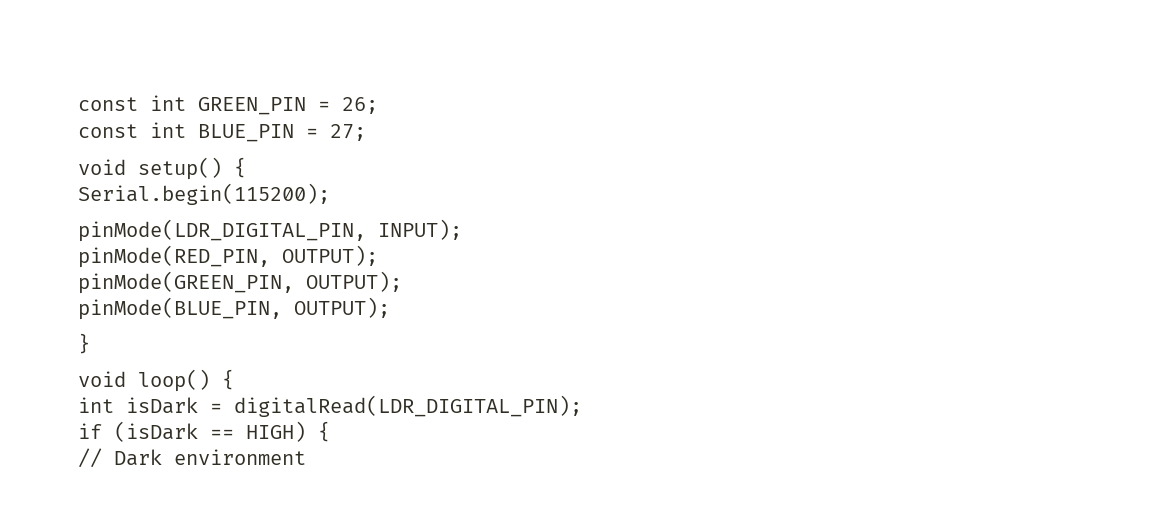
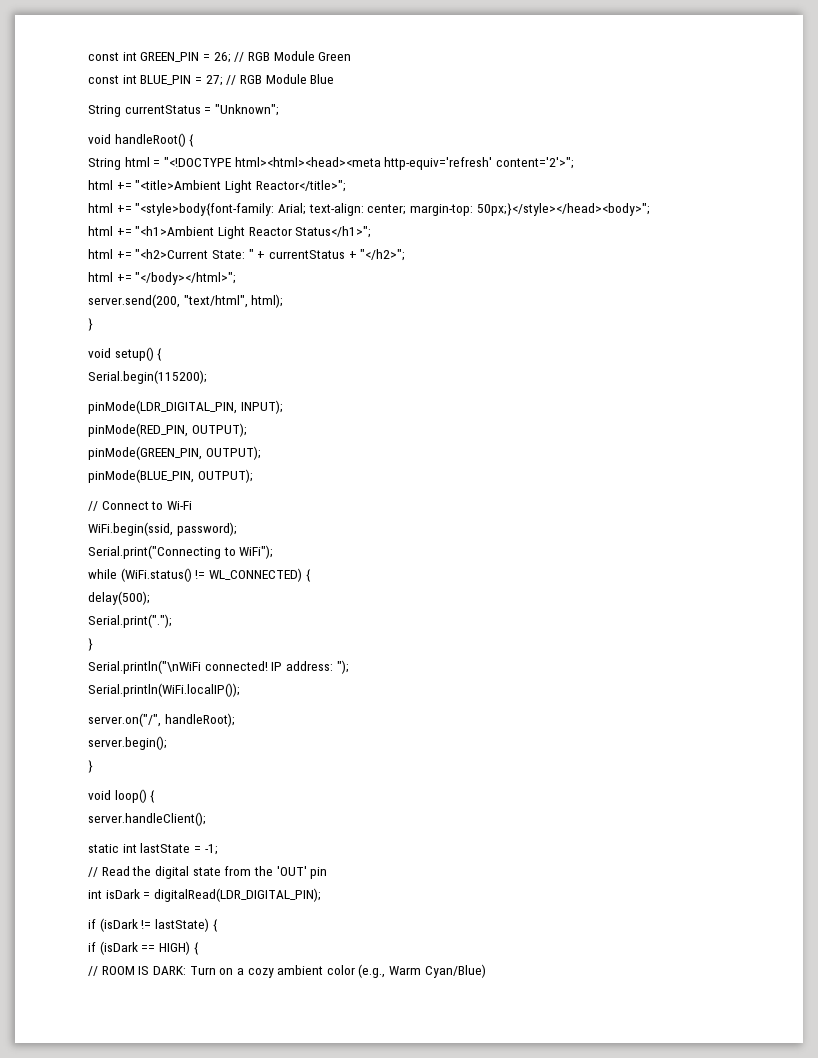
(378, 105) none -> [234,51,352,62] // RGB Module Green
(366, 132) none -> [226,74,335,85] [88,104,279,117] [88,133,195,147] [88,157,574,170] [88,180,346,193] [88,203,650,216] [88,226,372,239] [88,249,406,261] [88,272,237,285] [88,294,284,308] [88,318,93,331] // RGB Module Blue // String currentStatus = "Unknown"; // void handleRoot() { // String html = "<!DOCTYPE html><html><head><meta http-equiv='refresh' content='2'>"; // html += "<title>Ambient Light Reactor</title>"; // html += "<style>body{font-family: Arial; text-align: center; margin-top: 50px;}</style></head><body>"; // html += "<h1>Ambient Light Reactor Status</h1>"; // html += "<h2>Current State: " + currentStatus + "</h2>"; // html += "</body></html>"; // server.send(200, "text/html", html); // }
[78,333,90,354] [78,369,234,392] } // void loop() { -> [88,501,192,511] [88,522,237,536] [88,545,274,559] [88,568,311,582] [88,591,150,605] [88,614,172,628] [88,638,93,651] [88,660,349,674] [88,683,240,697] [88,713,235,727] [88,736,167,750] [88,760,93,773] [88,789,156,803] [88,812,206,826] [88,843,218,855] [88,866,328,879] // Connect to Wi-Fi // WiFi.begin(ssid, password); // Serial.print("Connecting to WiFi"); // while (WiFi.status() != WL_CONNECTED) { // delay(500); // Serial.print("."); // } // Serial.println("\nWiFi connected! IP address: "); // Serial.println(WiFi.localIP()); // server.on("/", handleRoot); // server.begin(); // } // void loop() { // server.handleClient(); // static int lastState = -1; // // Read the digital state from the 'OUT' pin
(582, 406) none -> [88,918,218,932] // if (isDark != lastState) {
[114,449,306,466] Dark environment -> [101,964,486,978] ROOM IS DARK: Turn on a cozy ambient color (e.g., Warm Cyan/Blue)

